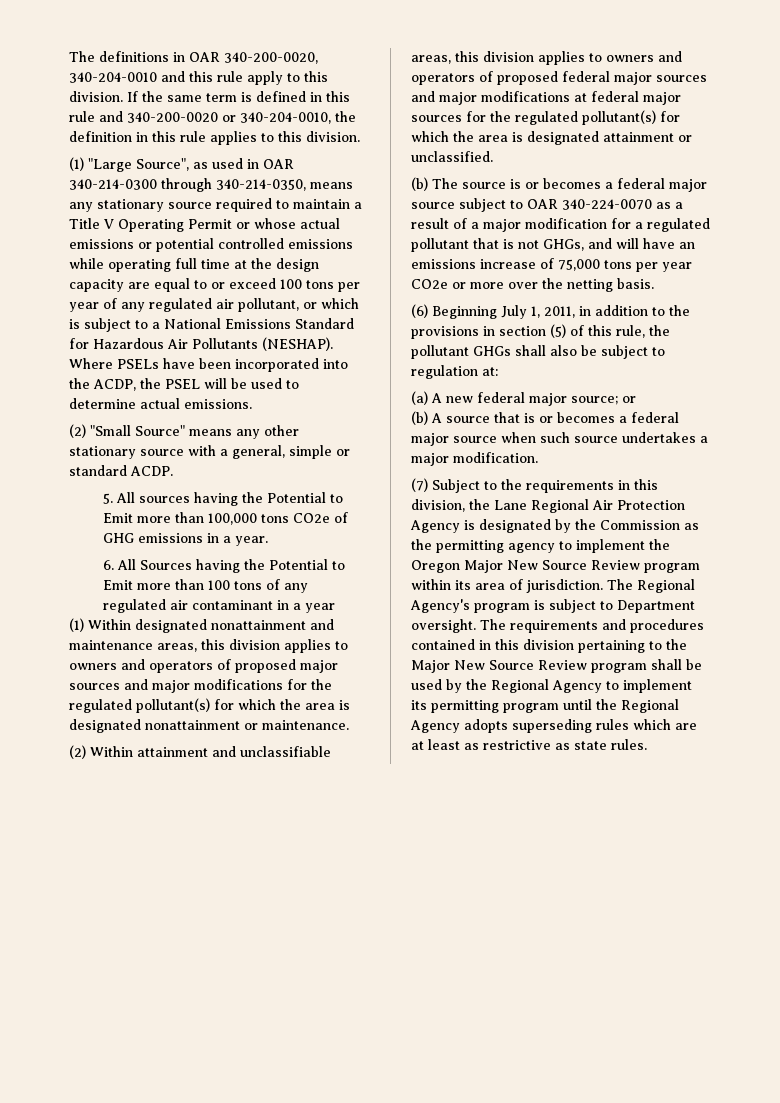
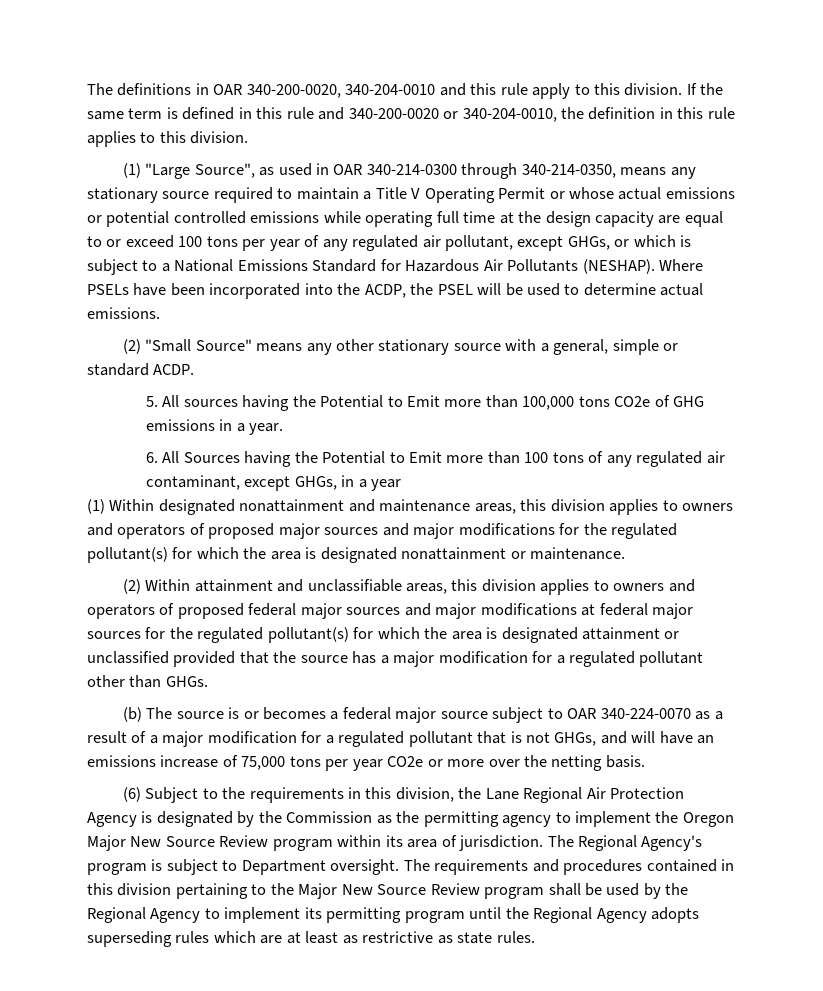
(299, 305) none -> [517,236,610,251] except GHGs,
[192,600,274,610] contaminant -> [145,475,337,491] contaminant, except GHGs,
[411,151,493,162] unclassified. -> [87,651,704,667] [87,675,208,688] unclassified provided that the source has a major modification for a regulated pollutant other than GHGs.
[432,305,690,319] [411,324,670,339] [411,345,665,359] [411,365,498,379] [411,391,636,406] [411,411,679,425] [411,432,708,446] [411,452,538,466] [411,478,428,492] Beginning July 1, 2011, in addition to the provisions in section (5) of this rule, the pollutant GHGs shall also be subject to regulation at: // (a) A new federal major source; or // (b) A source that is or becomes a federal major source when such source undertakes a major modification. // (7) -> (141, 794) none

